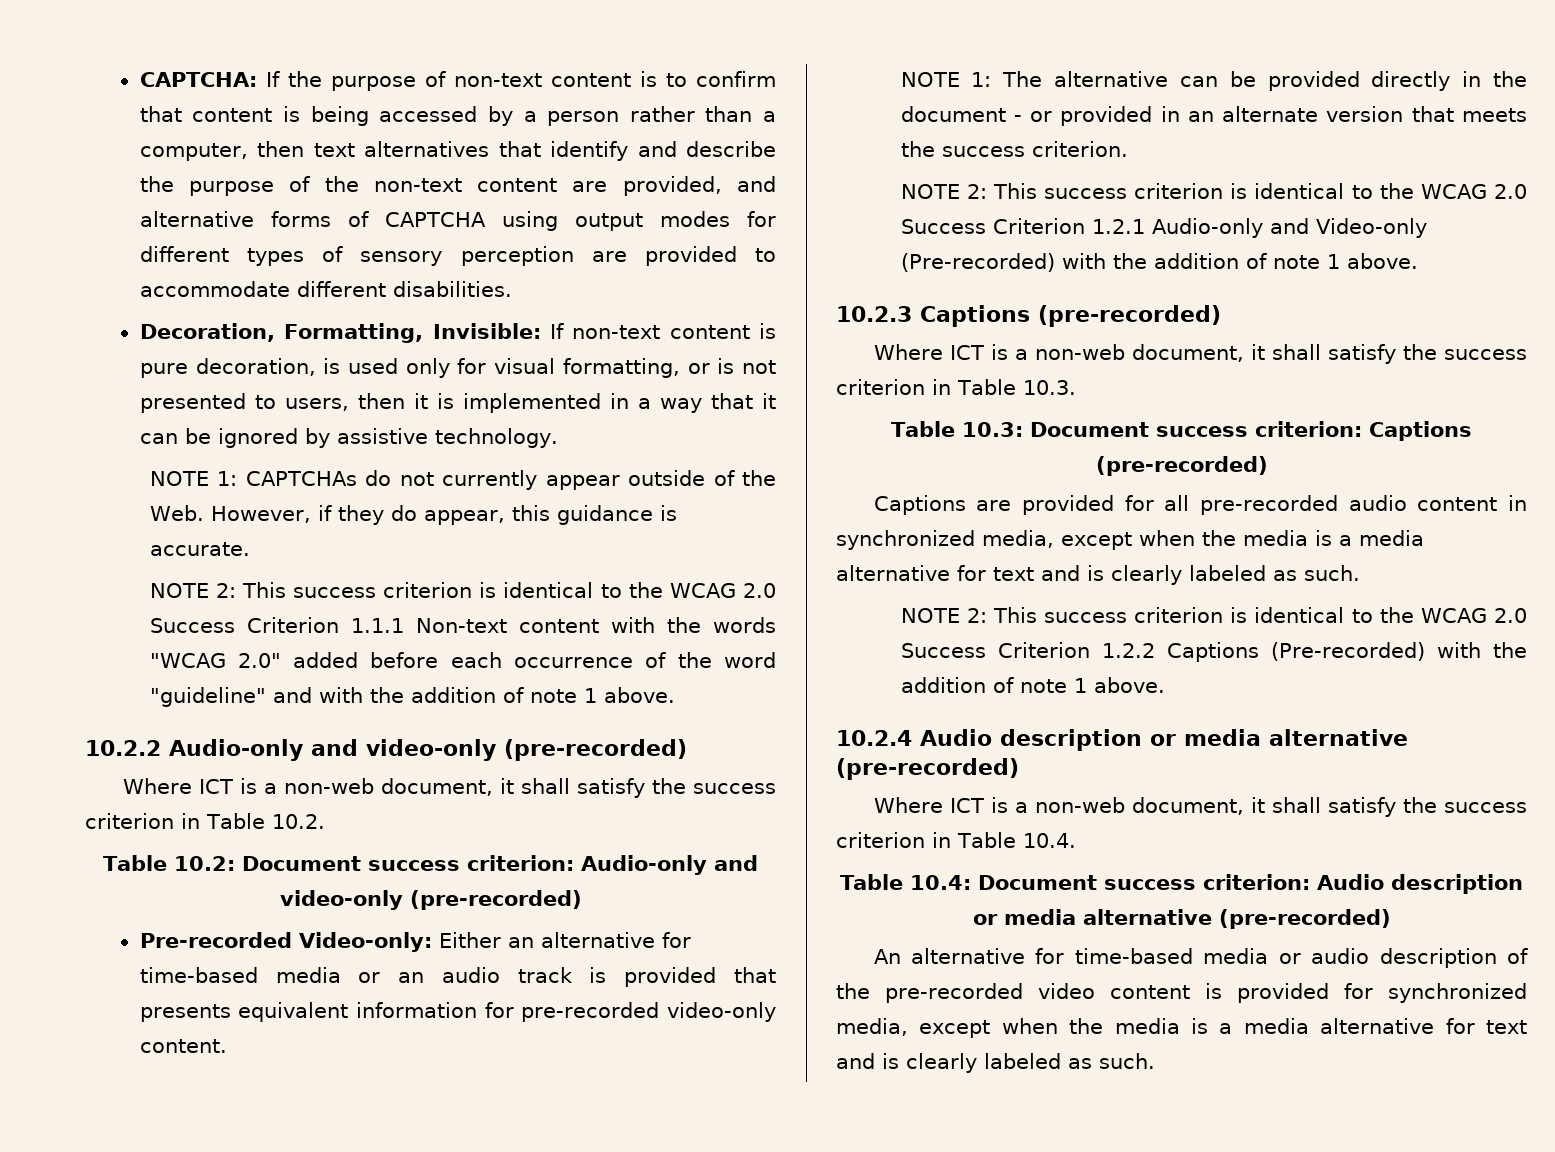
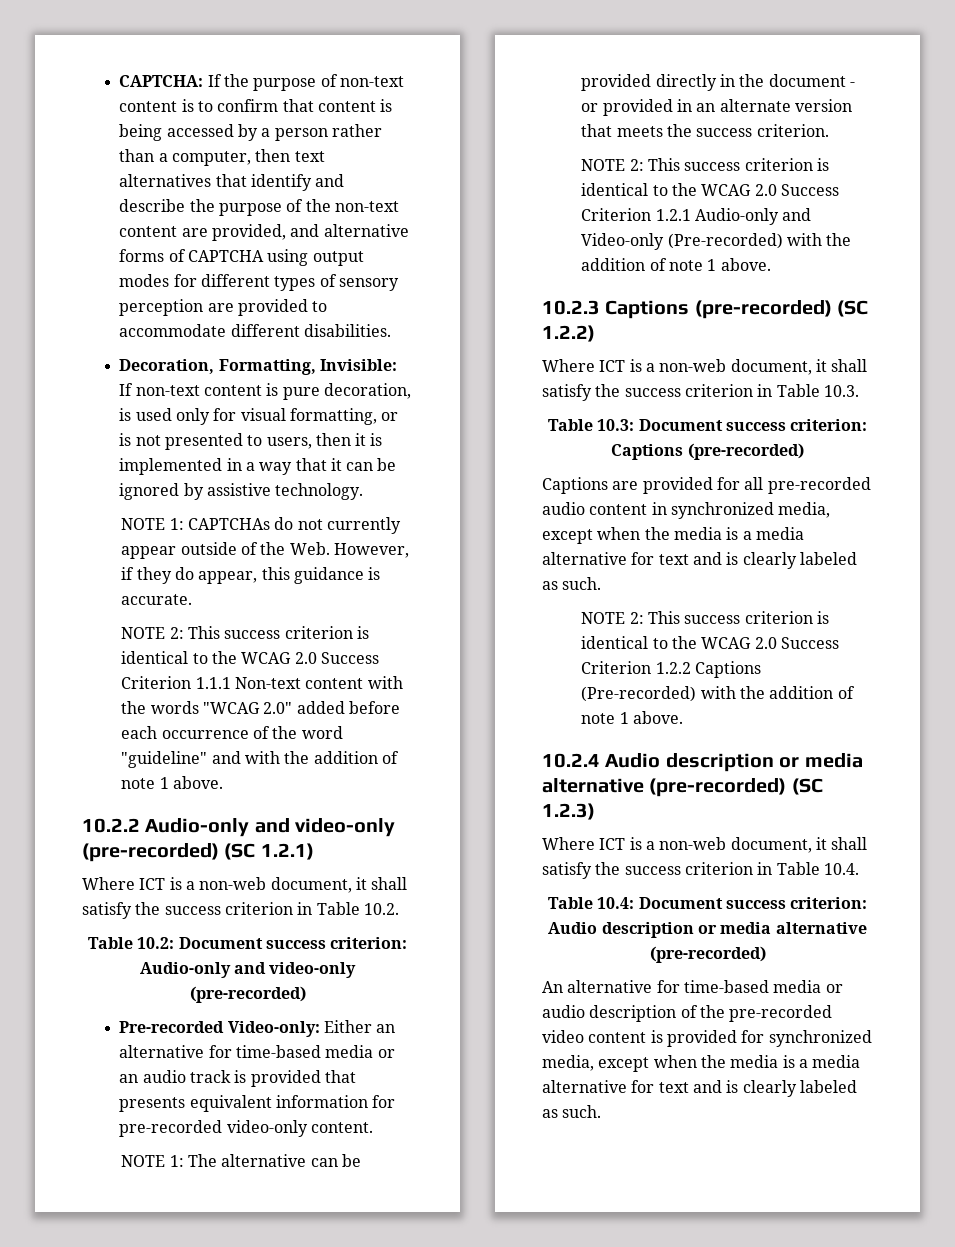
(687, 750) none -> [224,843,314,860] (SC 1.2.1)
(1221, 316) none -> [837,300,869,317] [542,325,595,342] (SC 1.2.2)
(1019, 769) none -> [791,778,823,795] [542,803,595,820] (SC 1.2.3)

